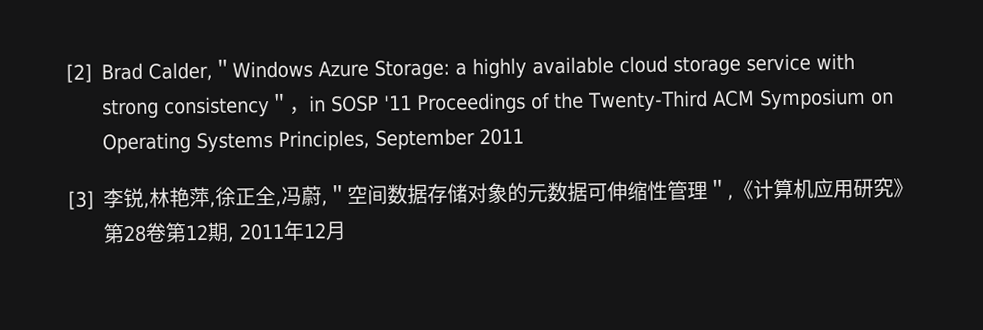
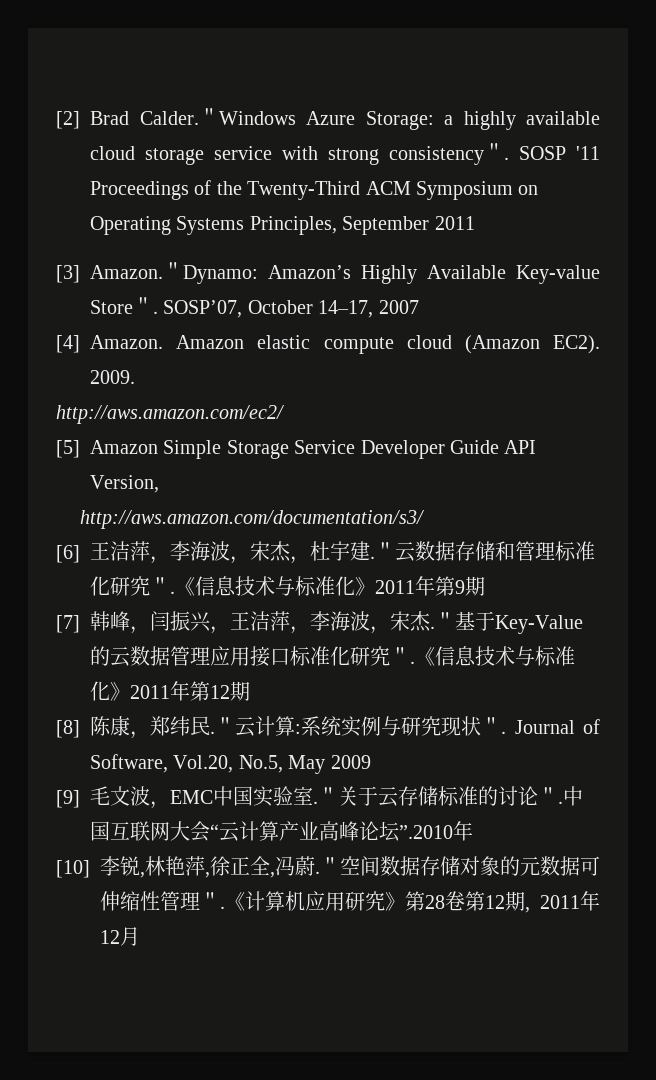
[148,61,214,82] Calder, -> [139,111,199,125] Calder.
[289,95,327,115] ，in -> [504,157,509,160] .
(94, 200) none -> [90,262,600,284] [90,297,419,318] [56,335,600,354] [90,370,135,384] [56,405,285,424] [56,440,537,459] [90,475,159,493] [80,510,426,529] [56,541,595,564] [90,576,485,596] [56,611,583,634] [90,646,575,667] [90,681,250,701] [56,716,600,739] [90,754,371,774] [56,786,583,809] [90,821,473,842] [56,860,90,878] Amazon.＂Dynamo: Amazon’s Highly Available Key-value Store＂. SOSP’07, October 14–17, 2007 // [4] Amazon. Amazon elastic compute cloud (Amazon EC2). 2009. // http://aws.amazon.com/ec2/ // [5] Amazon Simple Storage Service Developer Guide API Version, // http://aws.amazon.com/documentation/s3/ // [6]王洁萍，李海波，宋杰，杜宇建.＂云数据存储和管理标准化研究＂.《信息技术与标准化》2011年第9期 // [7]韩峰，闫振兴，王洁萍，李海波，宋杰.＂基于Key-Value的云数据管理应用接口标准化研究＂.《信息技术与标准化》2011年第12期 // [8]陈康，郑纬民.＂云计算:系统实例与研究现状＂. Journal of Software, Vol.20, No.5, May 2009 // [9]毛文波，EMC中国实验室.＂关于云存储标准的讨论＂.中国互联网大会“云计算产业高峰论坛”.2010年 // [10]
[321,200,329,207] , -> [315,871,320,874] .
[727,194,735,201] , -> [220,906,225,909] .

